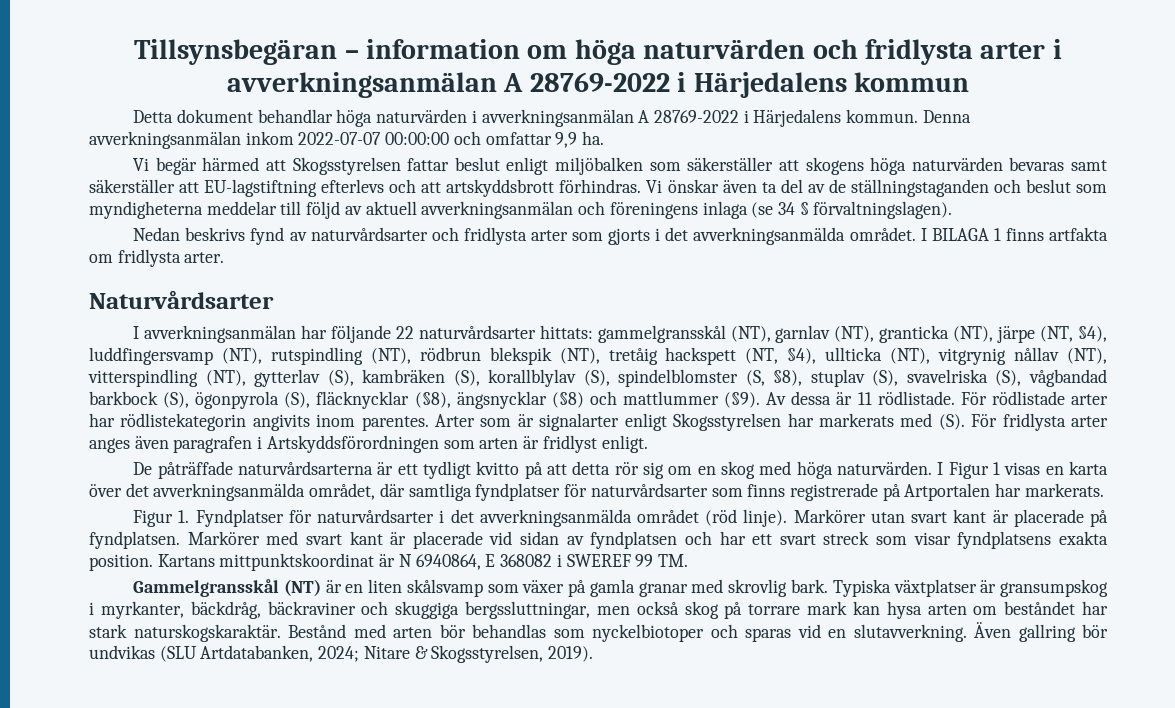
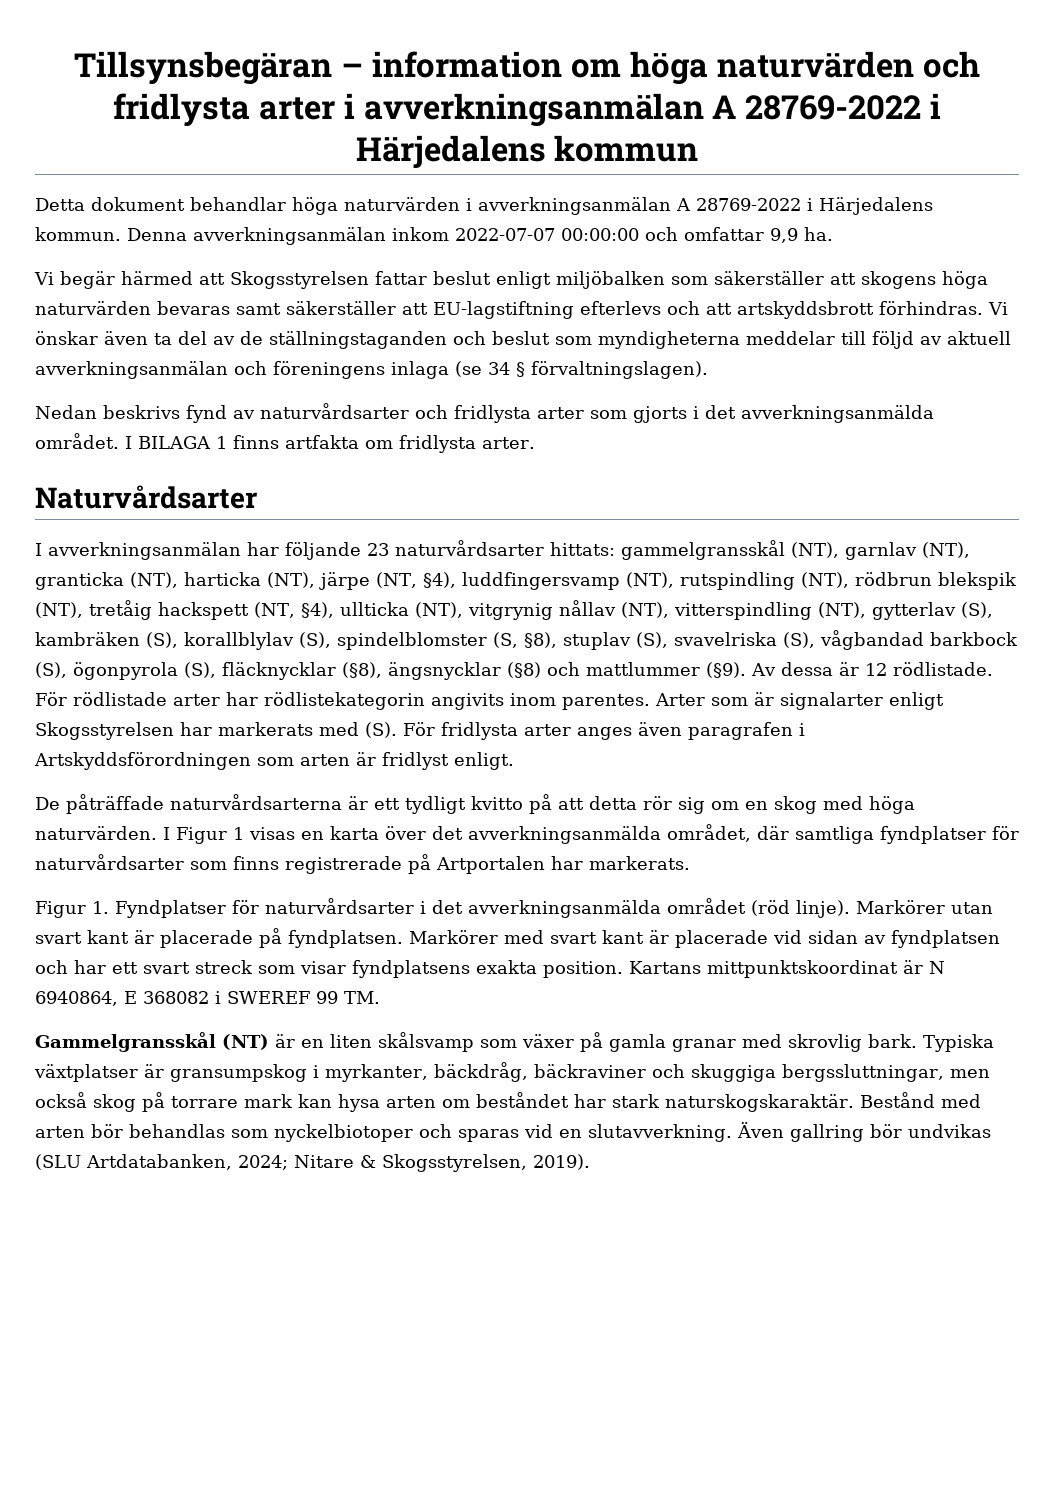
[395,326,414,339] 22 -> [367,543,389,556] 23
(994, 334) none -> [184,572,315,588] harticka (NT),
[857,392,872,405] 11 -> [864,663,887,676] 12

